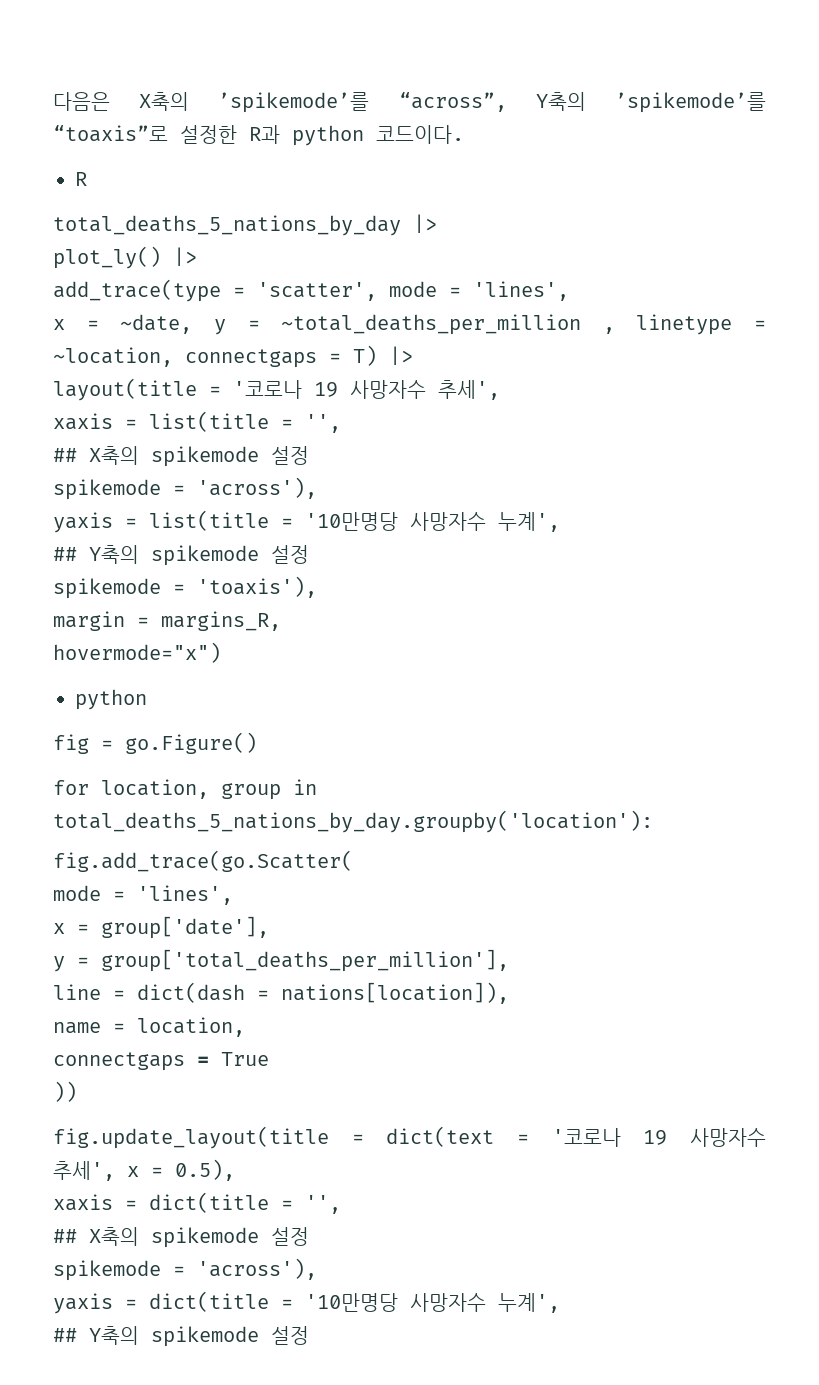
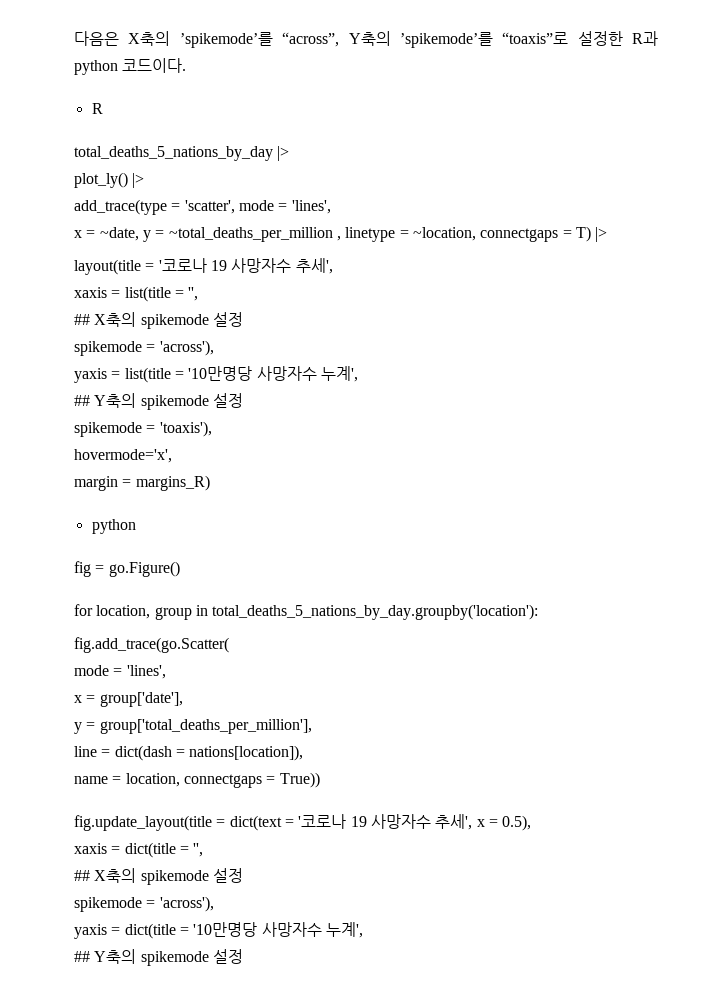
(317, 587) none -> [74,449,172,463] // hovermode='x',
[161,611,281,631] [53,642,221,663] margins_R, // hovermode="x") -> [135,475,210,491] margins_R)
[53,1052,269,1071] [53,1081,77,1102] // connectgaps = True // )) -> [183,772,320,788] connectgaps = True))

